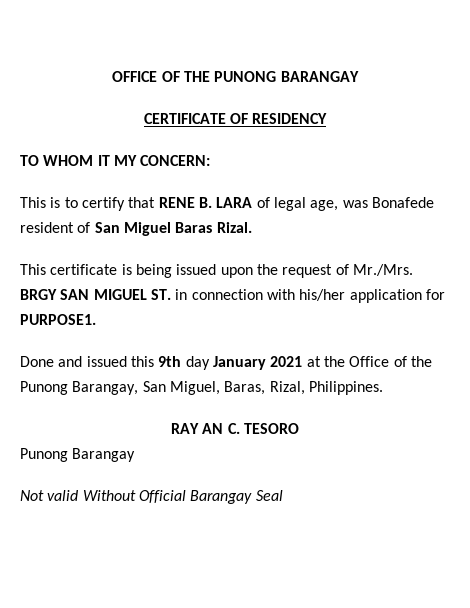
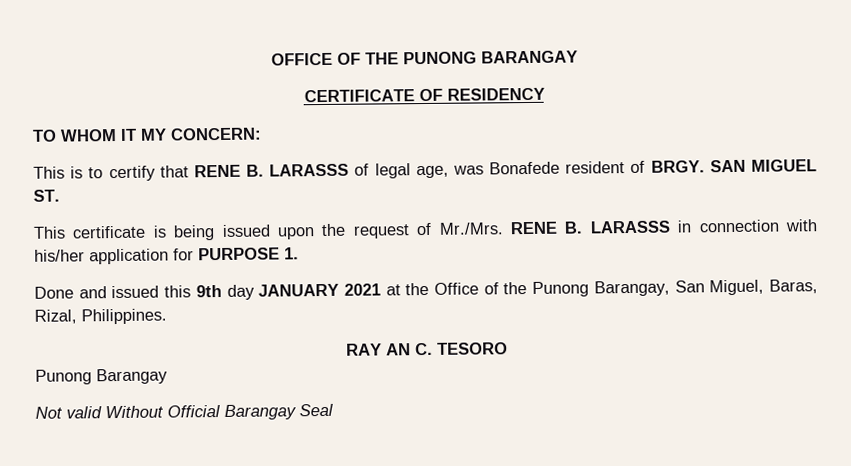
[216,197,253,208] LARA -> [269,163,350,177] LARASSS
[94,222,252,236] San Miguel Baras Rizal. -> [650,159,817,173] [33,189,60,202] BRGY. SAN MIGUEL ST.
[20,289,171,300] BRGY SAN MIGUEL ST. -> [509,220,671,235] RENE B. LARASSS
[20,314,96,325] PURPOSE1. -> [198,247,299,261] PURPOSE 1.
[212,356,266,370] January -> [258,283,340,297] JANUARY

